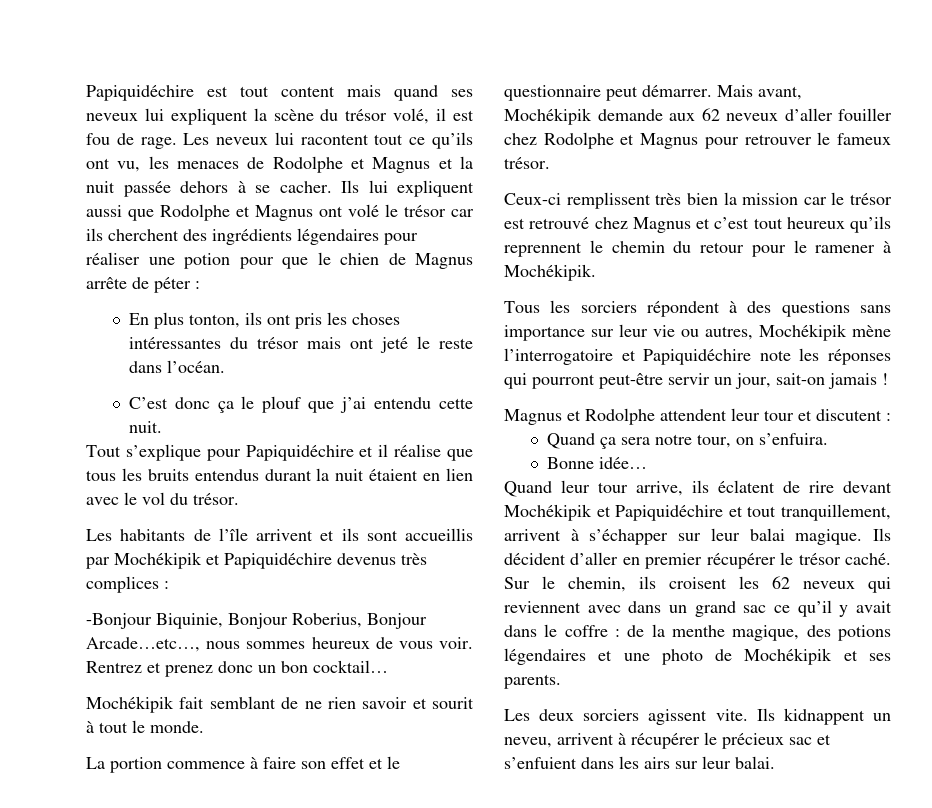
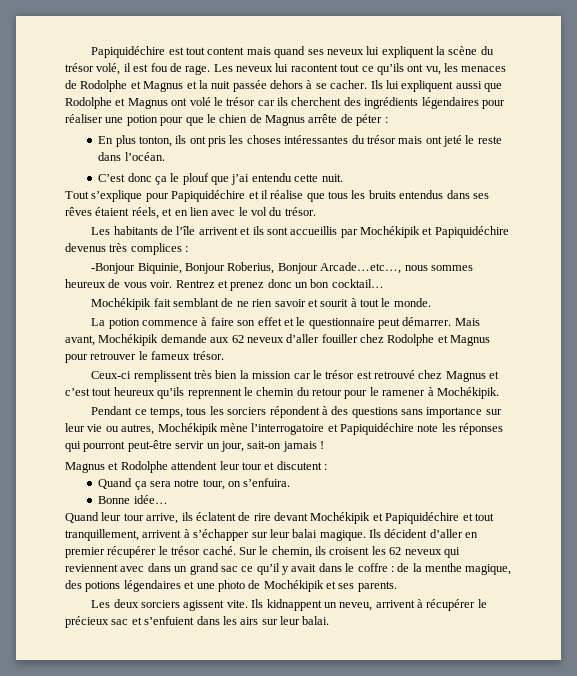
[264,468,419,481] durant la nuit étaient -> [446,190,489,199] [65,207,173,219] dans ses rêves étaient réels, et
[110,757,162,773] portion -> [108,318,140,329] potion
[504,301,540,313] Tous -> [91,406,207,418] Pendant ce temps, tous

